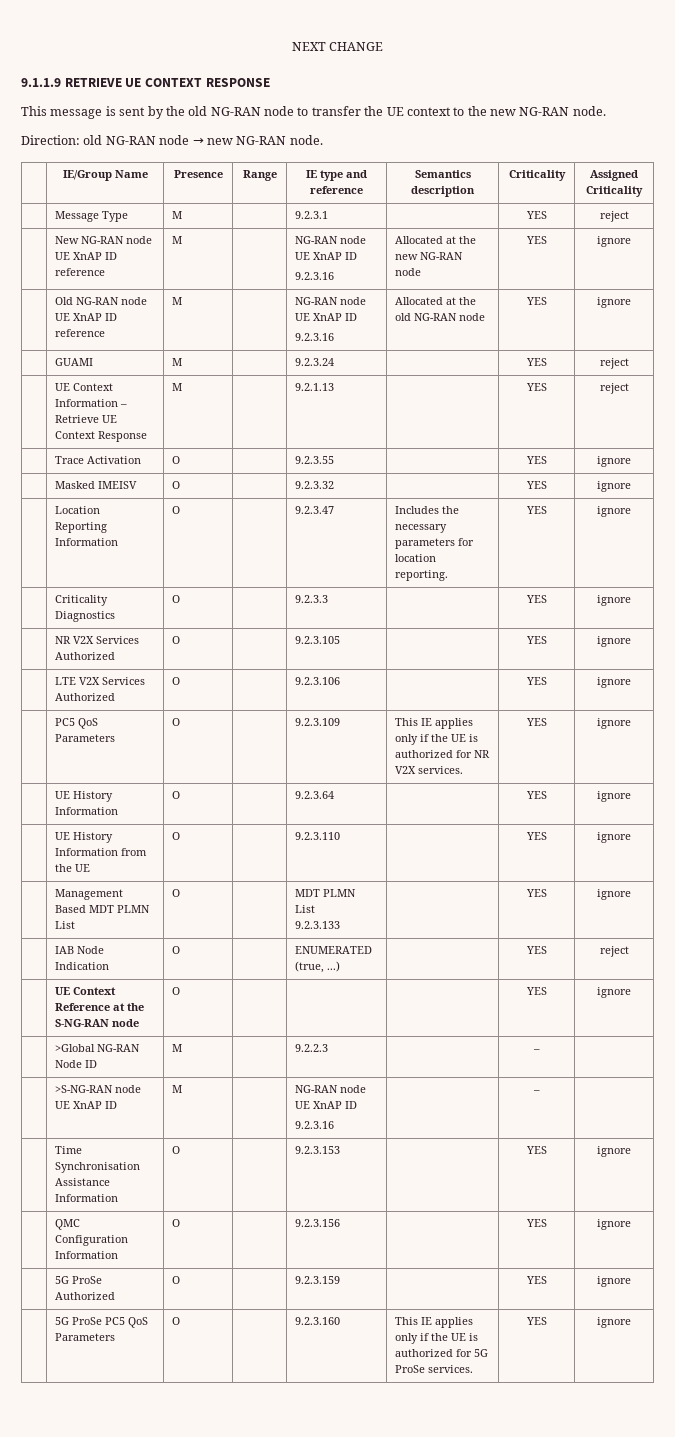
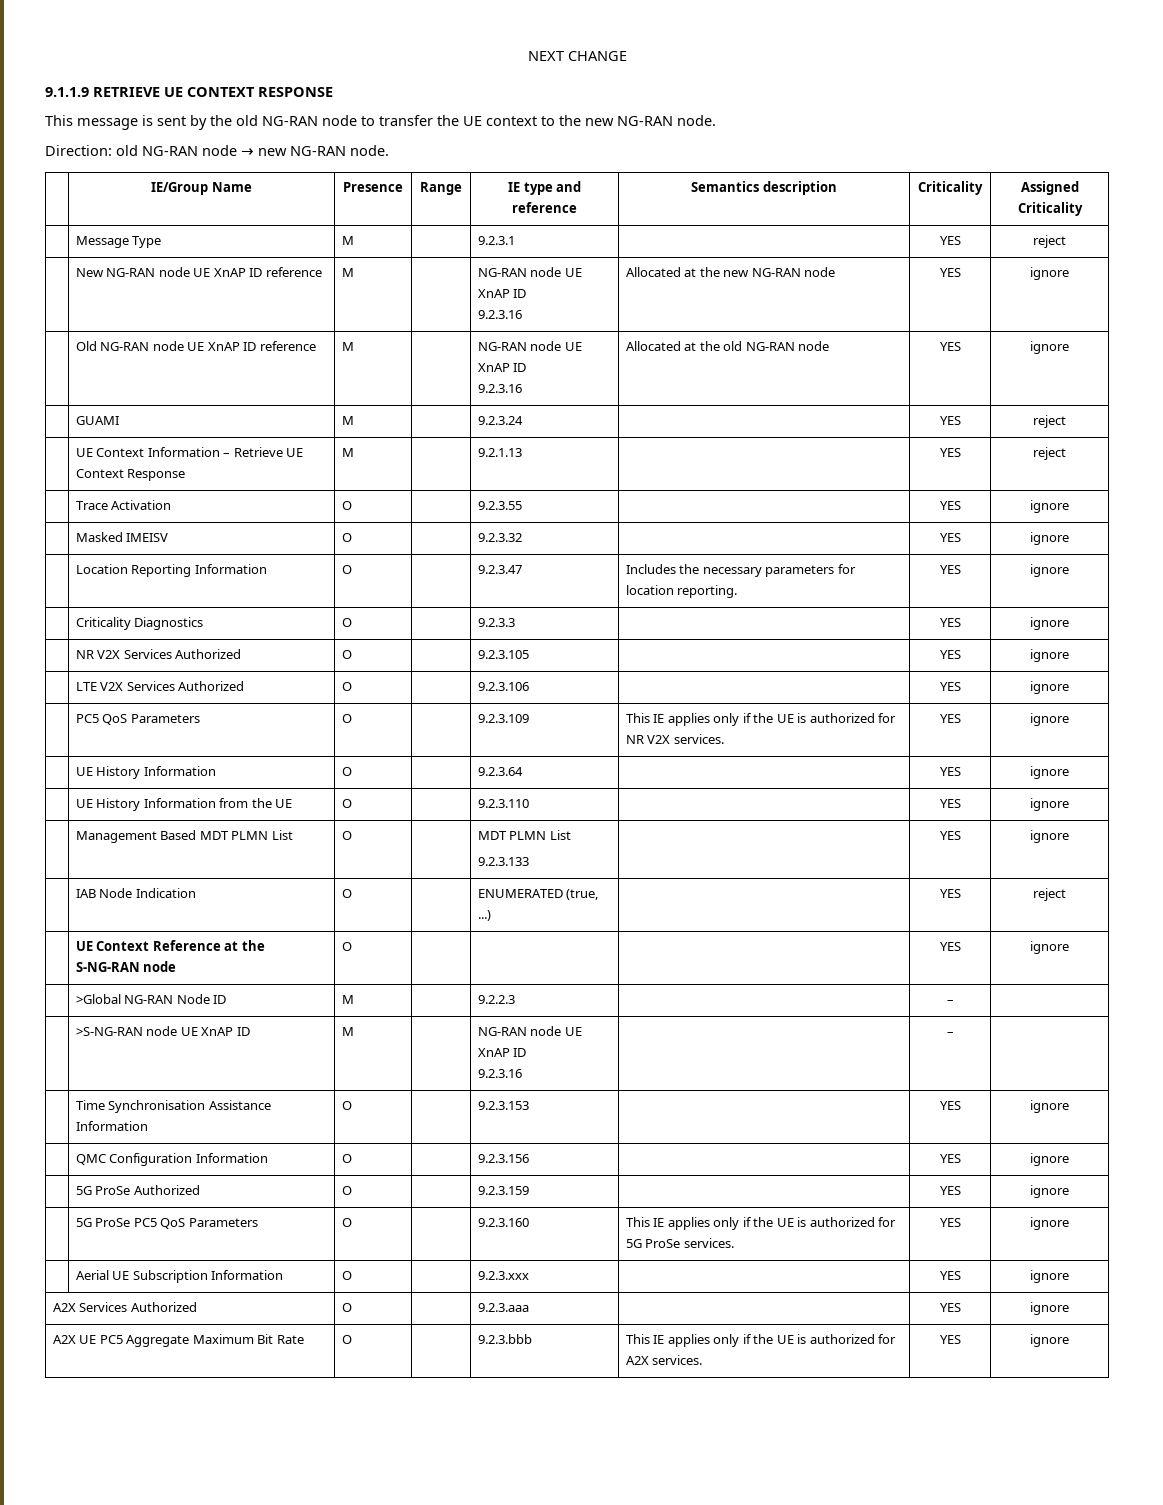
(631, 1322) none -> [75,1270,284,1283] [341,1271,352,1280] [477,1271,529,1280] [939,1271,961,1280] [1030,1270,1069,1283] [52,1302,197,1312] [341,1303,352,1312] [477,1303,529,1312] [939,1303,961,1312] [1030,1302,1069,1315] [52,1334,304,1347] [341,1335,352,1344] [477,1334,532,1344] [625,1334,897,1347] [625,1355,703,1365] [939,1335,961,1344] [1030,1334,1069,1347] // | Aerial UE Subscription Information | O | | 9.2.3.xxx | | YES | ignore // A2X Services Authorized | O | | 9.2.3.aaa | | YES | ignore // A2X UE PC5 Aggregate Maximum Bit Rate | O | | 9.2.3.bbb | This IE applies only if the UE is authorized for A2X services. | YES | ignore

